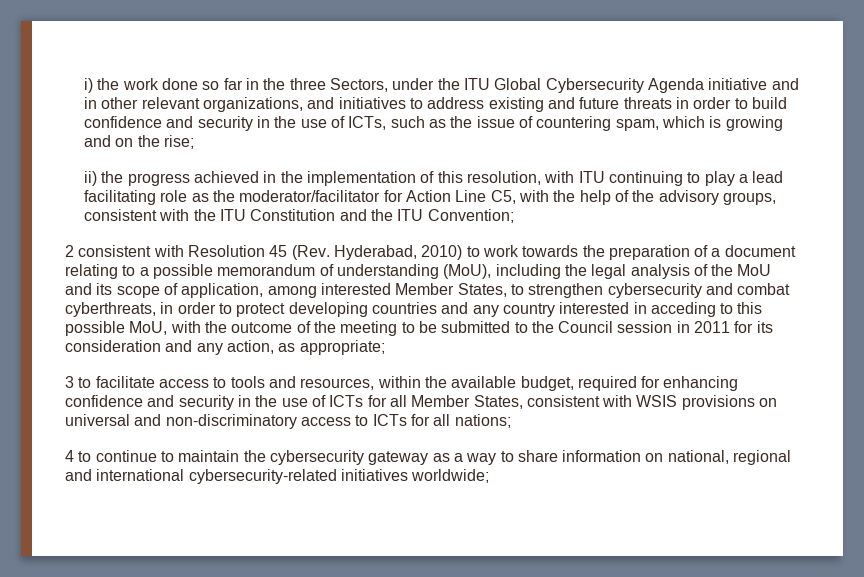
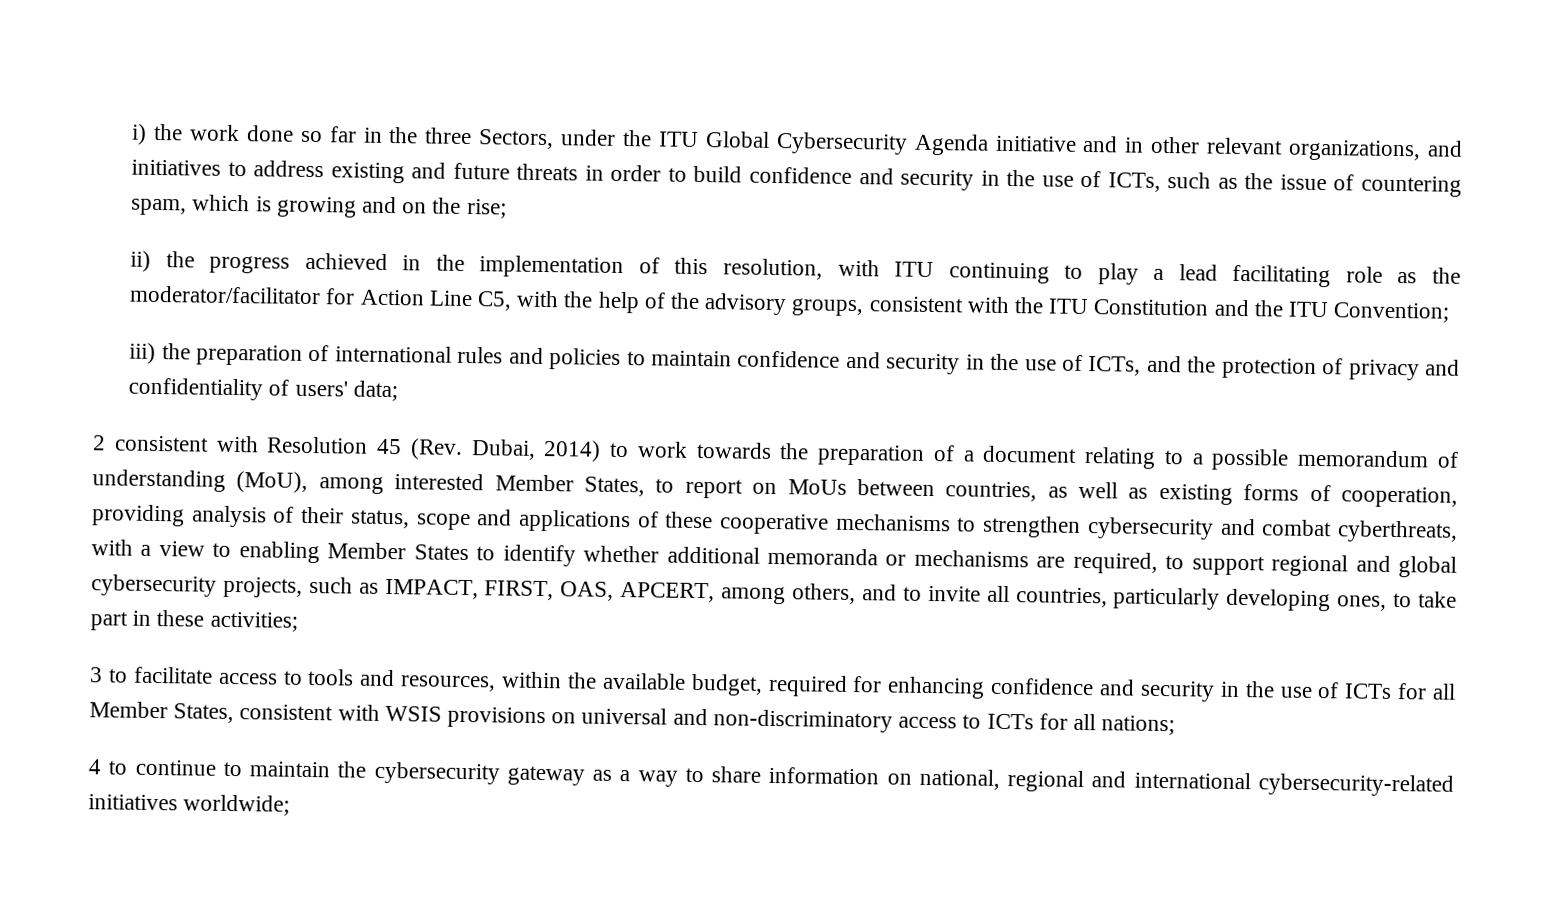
(514, 216) none -> [129,342,1461,381] [128,377,398,402] // iii) the preparation of international rules and policies to maintain confidence and security in the use of ICTs, and the protection of privacy and confidentiality of users' data;
[333,245,463,260] Hyderabad, 2010) -> [470,439,602,462] Dubai, 2014)
[495,264,772,279] [65,283,264,298] including the legal analysis of the MoU and its scope of application, -> (309, 482) none
(524, 289) none -> [684,478,1459,508] [92,504,977,535] report on MoUs between countries, as well as existing forms of cooperation, providing analysis of their status, scope and applications of these cooperative mechanisms to
[160,302,763,317] [65,321,773,336] [65,340,385,355] in order to protect developing countries and any country interested in acceding to this possible MoU, with the outcome of the meeting to be submitted to the Council session in 2011 for its consideration and any action, as appropriate; -> [91,539,1458,578] [91,574,1458,612] [90,610,298,632] with a view to enabling Member States to identify whether additional memoranda or mechanisms are required, to support regional and global cybersecurity projects, such as IMPACT, FIRST, OAS, APCERT, among others, and to invite all countries, particularly developing ones, to take part in these activities;

